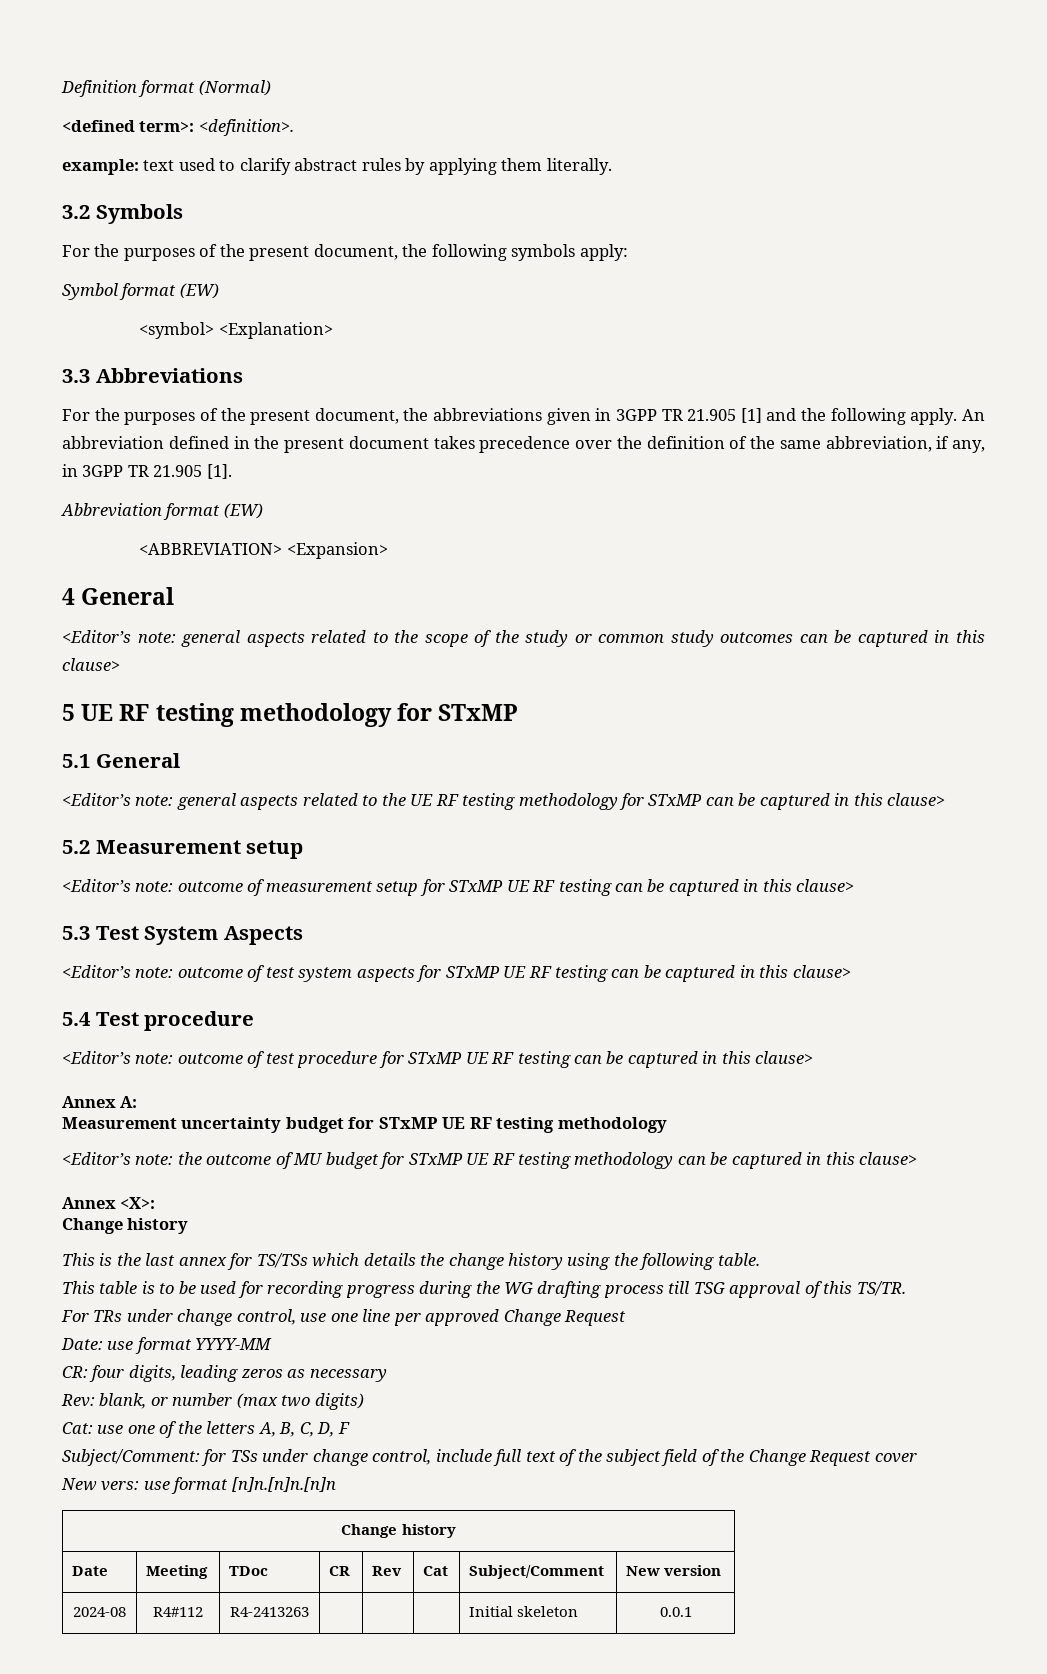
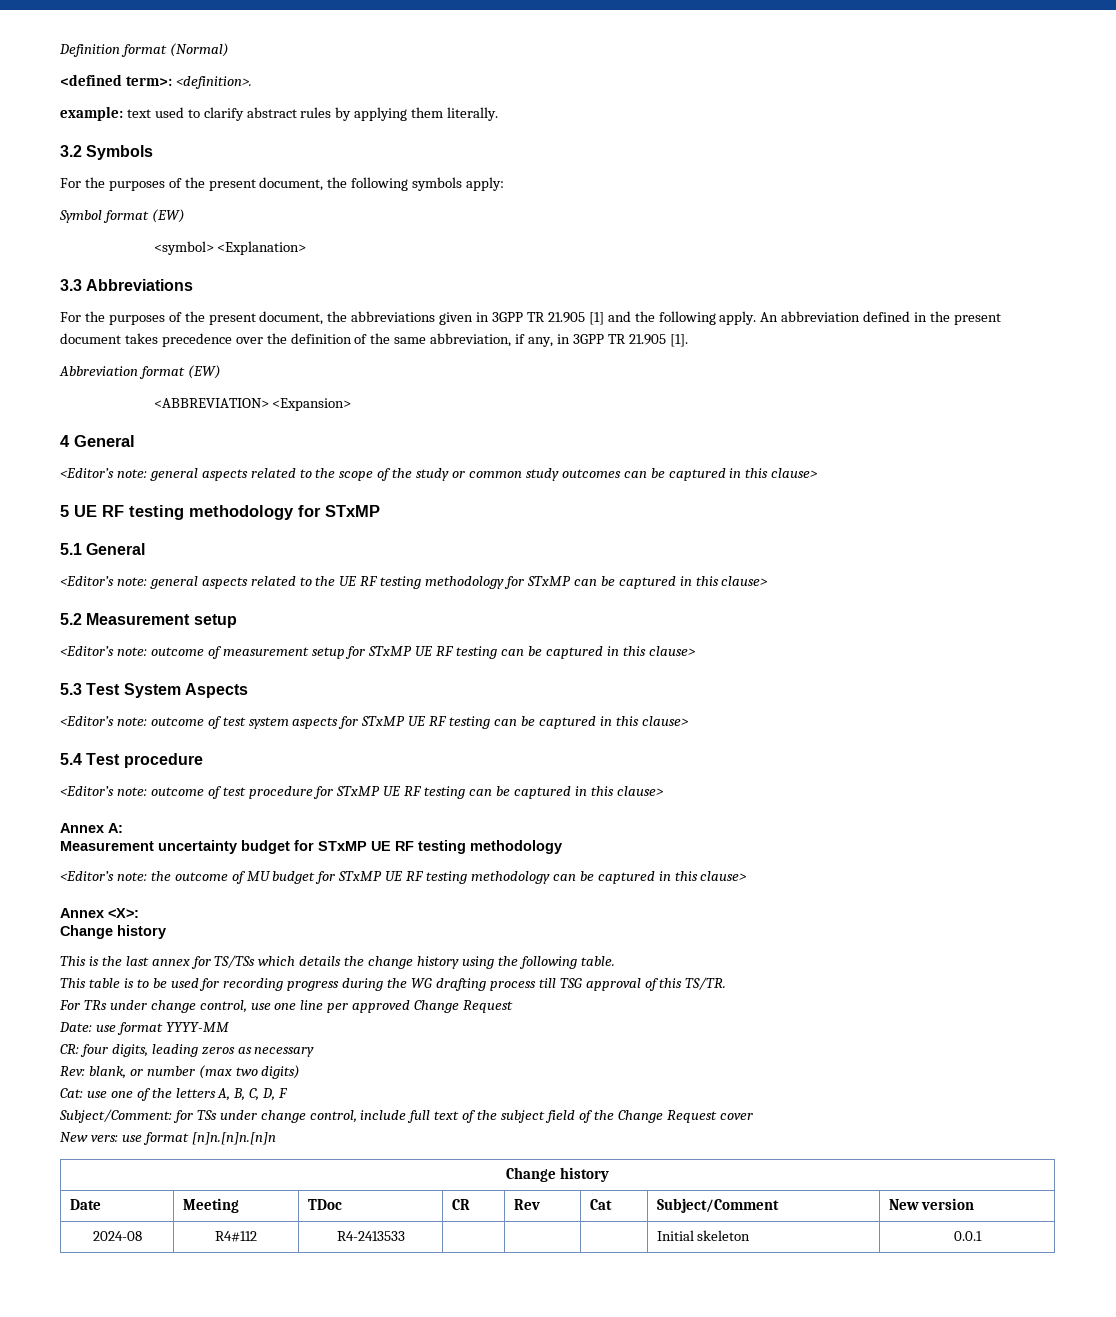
[230,1607,309,1617] R4-2413263 -> [336,1231,405,1241] R4-2413533

